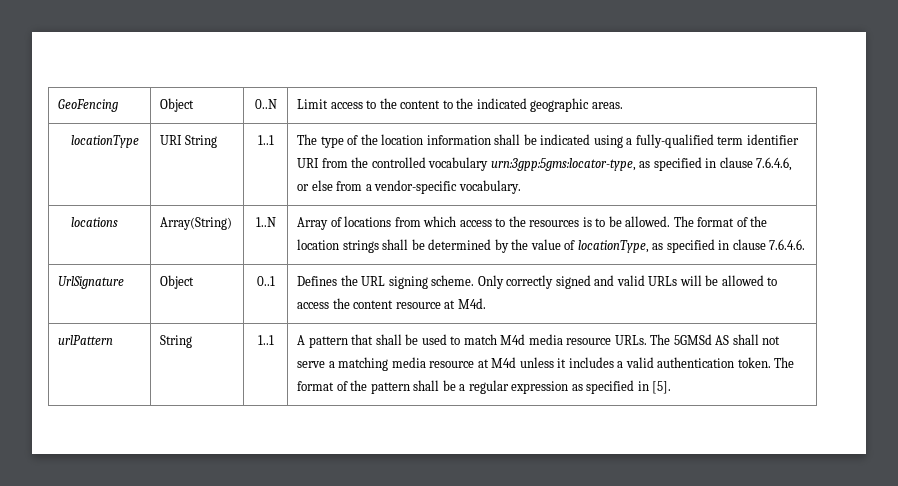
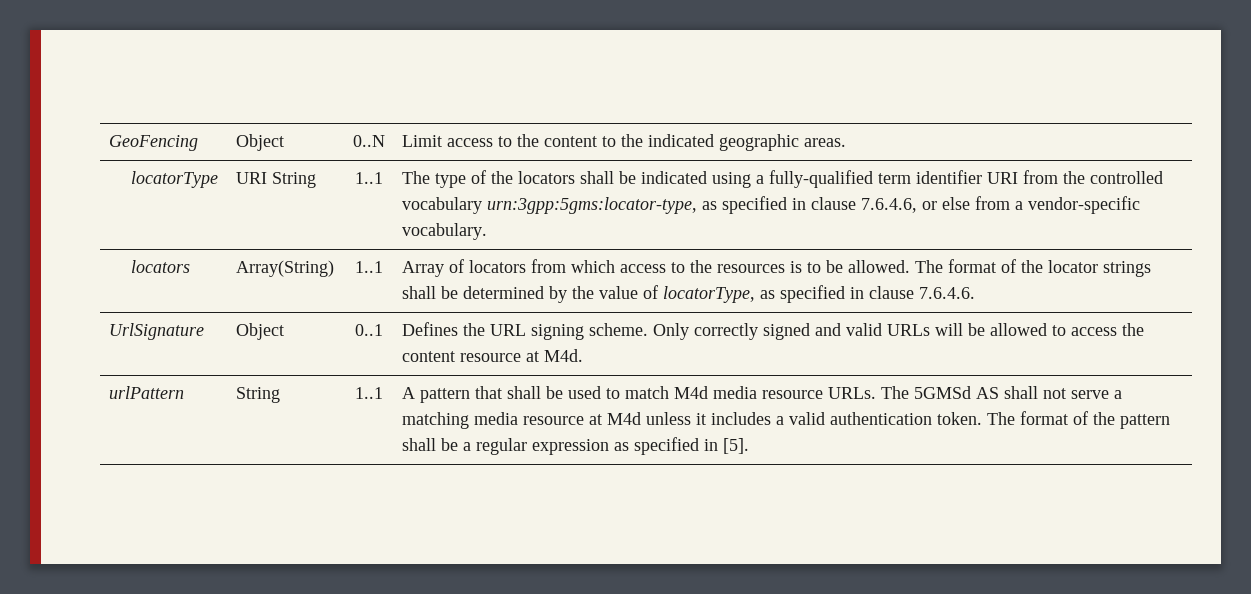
[70,135,139,148] locationType -> [130,171,218,188] locatorType
[381,134,491,145] location information -> [517,171,575,184] locators
[70,217,118,227] locations -> [130,260,190,273] locators
[255,217,276,227] 1..N -> [354,261,383,273] 1..1
[344,216,392,227] locations -> [468,260,526,273] locators
[297,239,340,250] location -> [1047,260,1098,273] locator
[577,240,649,253] locationType, -> [662,286,755,303] locatorType,

